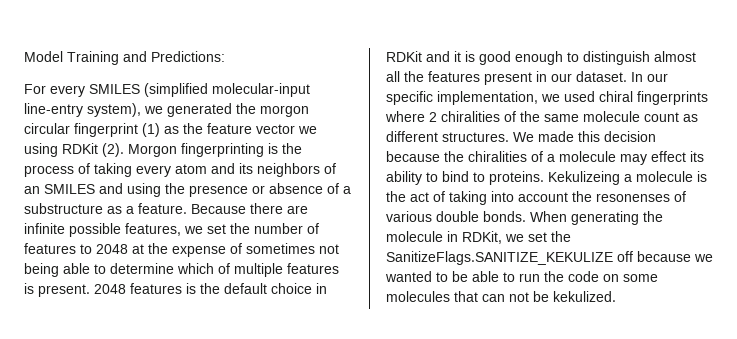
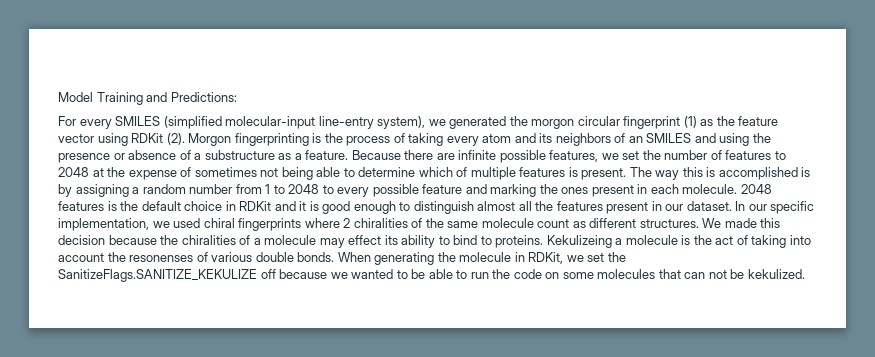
[298,126,317,134] we -> (94, 138) none
(90, 290) none -> [629,167,811,180] [58,184,738,197] The way this is accomplished is by assigning a random number from 1 to 2048 to every possible feature and marking the ones present in each molecule.

